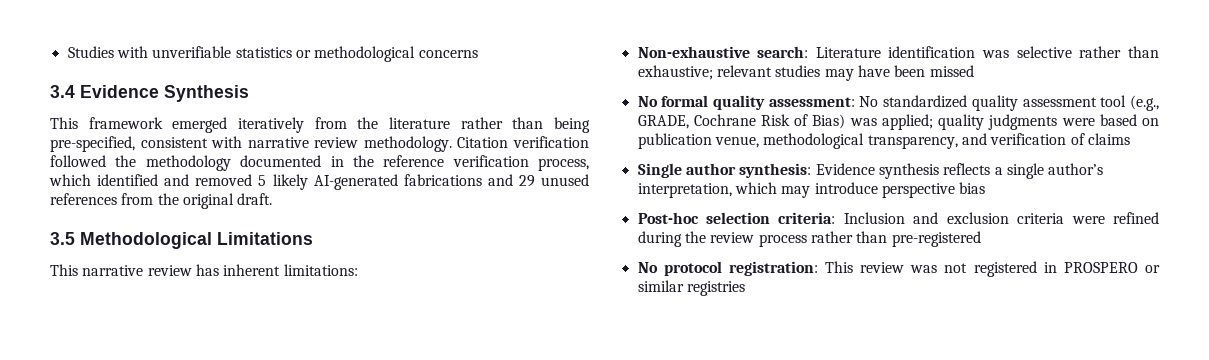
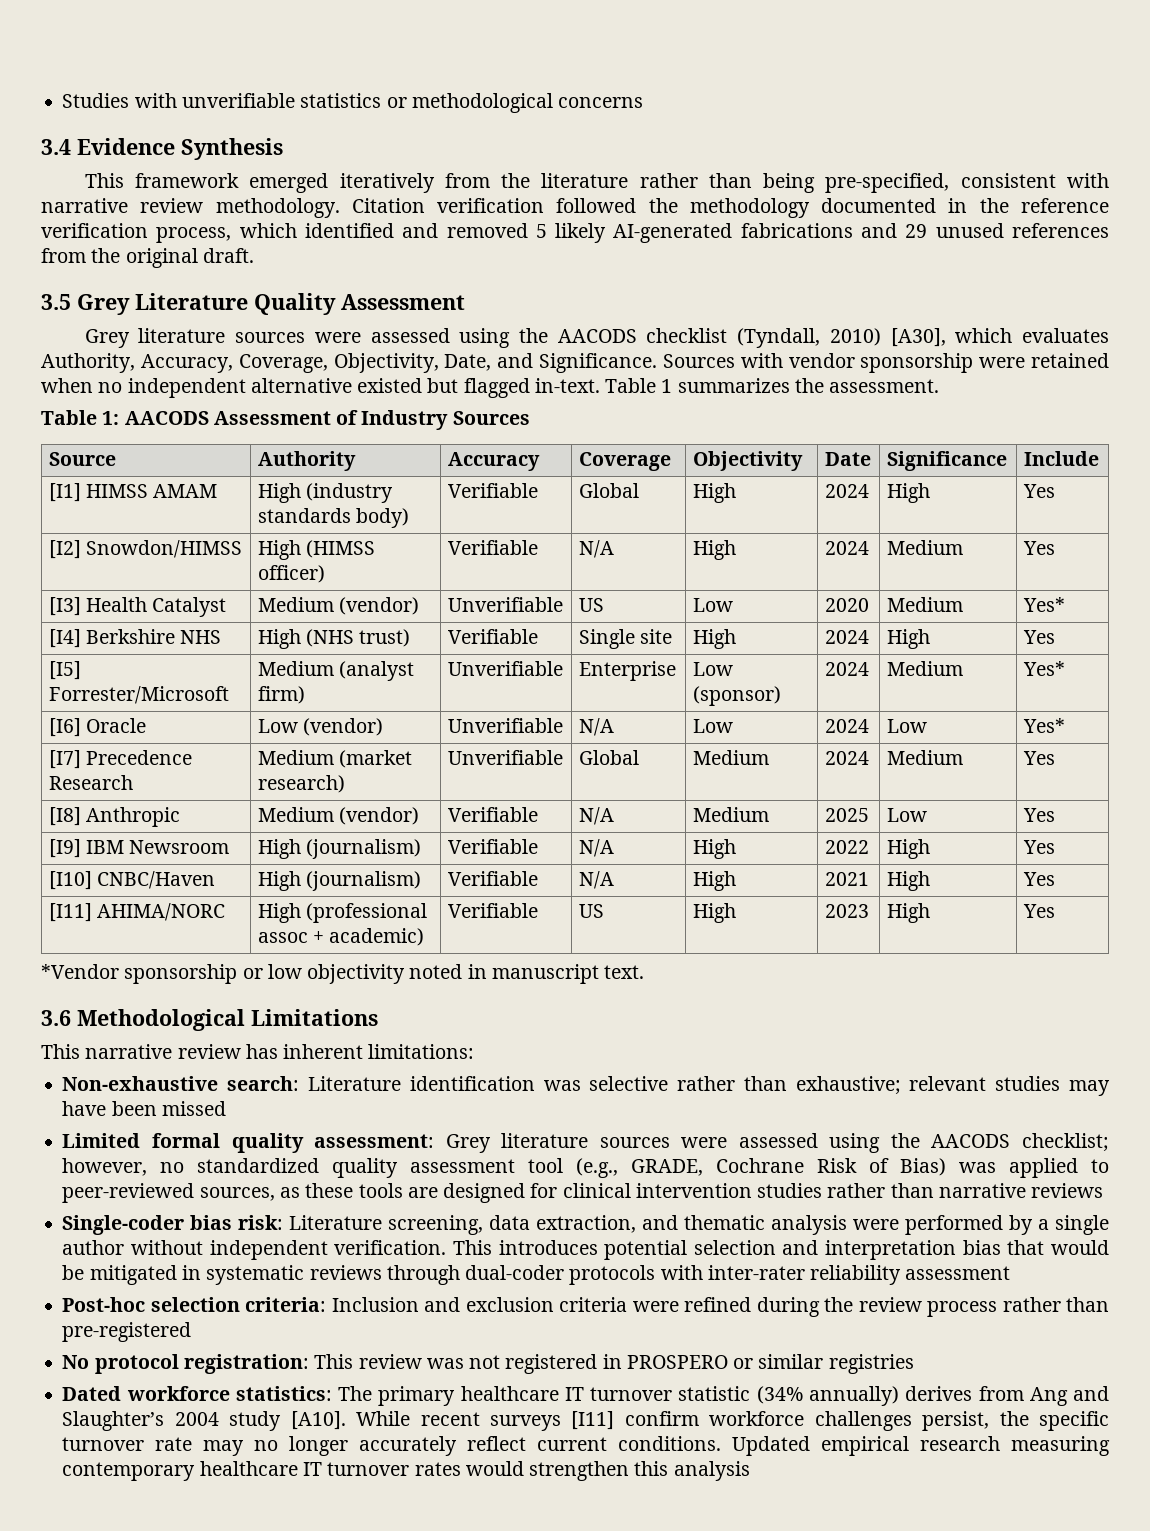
(75, 238) none -> [77,293,465,315] [84,328,1109,348] [41,353,1109,373] [41,378,940,398] [41,410,530,430] [48,452,116,466] [257,451,356,471] [447,452,540,471] [578,452,671,471] [692,451,803,471] [824,452,871,466] [886,451,1007,471] [1023,451,1099,466] [48,483,218,502] [257,483,394,503] [257,508,410,528] [447,483,538,498] [578,483,639,498] [692,483,736,503] [824,484,869,498] [886,483,930,503] [1022,484,1055,498] [48,540,243,559] [257,540,376,560] [257,565,325,583] [447,540,538,555] [578,540,614,558] [692,540,736,560] [824,541,869,555] [886,540,963,555] [1022,541,1055,555] [48,597,227,617] [257,597,420,615] [447,597,563,612] [578,598,604,612] [692,598,733,612] [824,598,869,612] [886,597,963,612] [1022,597,1065,612] [48,629,222,648] [257,629,411,649] [447,629,538,644] [578,629,673,649] [692,629,736,649] [824,630,869,644] [886,629,930,649] [1022,630,1055,644] [48,661,81,680] [48,686,229,704] [257,661,415,681] [257,686,305,704] [447,661,563,676] [578,661,676,681] [692,662,733,676] [692,686,781,706] [824,662,869,676] [886,661,963,676] [1022,661,1065,676] [48,718,147,737] [257,718,384,736] [447,718,563,733] [578,718,614,736] [692,719,733,733] [824,719,869,733] [886,719,927,733] [1022,718,1065,733] [48,750,193,769] [48,775,133,790] [257,750,413,768] [257,775,345,793] [447,750,563,765] [578,750,639,765] [692,750,769,765] [824,751,869,765] [886,750,963,765] [1022,751,1055,765] [48,807,181,827] [257,807,420,825] [447,807,538,822] [578,807,614,825] [692,807,769,822] [824,808,869,822] [886,808,927,822] [1022,808,1055,822] [48,839,230,858] [257,839,422,859] [447,839,538,854] [578,839,614,857] [692,839,736,859] [824,840,869,854] [886,839,930,859] [1022,840,1055,854] [48,871,216,890] [257,871,422,891] [447,871,538,886] [578,871,614,889] [692,871,736,891] [824,872,869,886] [886,871,930,891] [1022,872,1055,886] [48,903,226,922] [257,903,428,923] [257,928,425,946] [447,903,538,918] [578,904,604,918] [692,903,736,923] [824,904,869,918] [886,903,930,923] [1022,904,1055,918] [41,964,645,984] [41,1010,71,1026] Grey Literature Quality Assessment // Grey literature sources were assessed using the AACODS checklist (Tyndall, 2010) [A30], which evaluates Authority, Accuracy, Coverage, Objectivity, Date, and Significance. Sources with vendor sponsorship were retained when no independent alternative existed but flagged in-text. Table 1 summarizes the assessment. // Table 1: AACODS Assessment of Industry Sources // Source | Authority | Accuracy | Coverage | Objectivity | Date | Significance | Include // [I1] HIMSS AMAM | High (industry standards body) | Verifiable | Global | High | 2024 | High | Yes // [I2] Snowdon/HIMSS | High (HIMSS officer) | Verifiable | N/A | High | 2024 | Medium | Yes // [I3] Health Catalyst | Medium (vendor) | Unverifiable | US | Low | 2020 | Medium | Yes* // [I4] Berkshire NHS | High (NHS trust) | Verifiable | Single site | High | 2024 | High | Yes // [I5] Forrester/Microsoft | Medium (analyst firm) | Unverifiable | Enterprise | Low (sponsor) | 2024 | Medium | Yes* // [I6] Oracle | Low (vendor) | Unverifiable | N/A | Low | 2024 | Low | Yes* // [I7] Precedence Research | Medium (market research) | Unverifiable | Global | Medium | 2024 | Medium | Yes // [I8] Anthropic | Medium (vendor) | Verifiable | N/A | Medium | 2025 | Low | Yes // [I9] IBM Newsroom | High (journalism) | Verifiable | N/A | High | 2022 | High | Yes // [I10] CNBC/Haven | High (journalism) | Verifiable | N/A | High | 2021 | High | Yes // [I11] AHIMA/NORC | High (professional assoc + academic) | Verifiable | US | High | 2023 | High | Yes // *Vendor sponsorship or low objectivity noted in manuscript text. // 3.6
[637,96,658,107] No -> [62,1133,141,1148] Limited
[859,96,879,107] No -> [445,1133,1109,1153] [62,1158,185,1176] Grey literature sources were assessed using the AACODS checklist; however, no
[881,114,1159,130] [637,133,1130,149] [637,163,1104,179] [637,182,986,198] applied; quality judgments were based on publication venue, methodological transparency, and verification of claims // Single author synthesis: Evidence synthesis reflects a single author’s interpretation, which may introduce perspective bias -> [1009,1158,1109,1178] [62,1183,1104,1203] [62,1215,1109,1235] [62,1240,1109,1260] [62,1265,1011,1285] applied to peer-reviewed sources, as these tools are designed for clinical intervention studies rather than narrative reviews // Single-coder bias risk: Literature screening, data extraction, and thematic analysis were performed by a single author without independent verification. This introduces potential selection and interpretation bias that would be mitigated in systematic reviews through dual-coder protocols with inter-rater reliability assessment
(745, 288) none -> [62,1386,1109,1406] [62,1411,1109,1431] [62,1436,1110,1456] [62,1461,750,1481] // Dated workforce statistics: The primary healthcare IT turnover statistic (34% annually) derives from Ang and Slaughter’s 2004 study [A10]. While recent surveys [I11] confirm workforce challenges persist, the specific turnover rate may no longer accurately reflect current conditions. Updated empirical research measuring contemporary healthcare IT turnover rates would strengthen this analysis

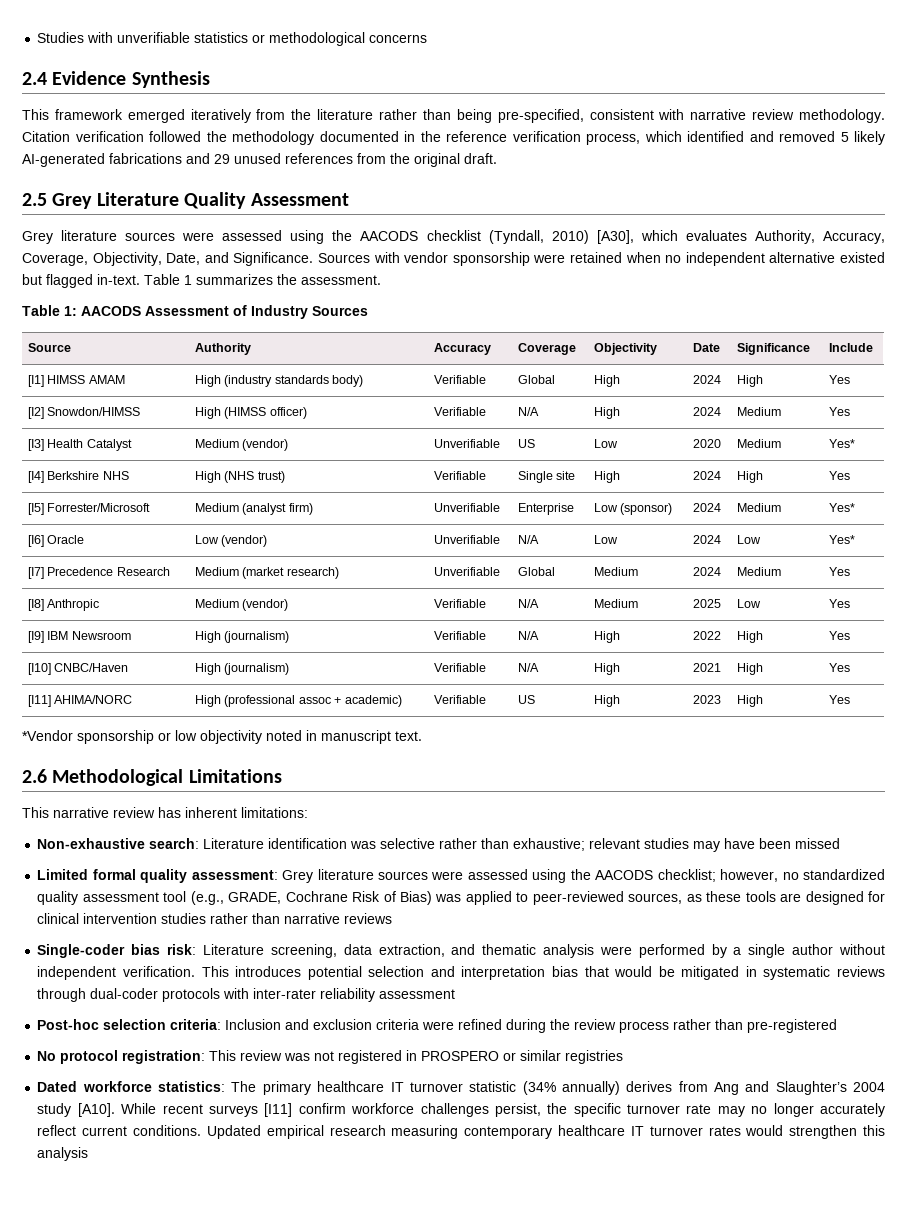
[41,139,71,155] 3.4 -> [22,72,47,85] 2.4
[41,294,71,310] 3.5 -> [22,193,47,206] 2.5
[41,1010,71,1026] 3.6 -> [22,769,47,783] 2.6

